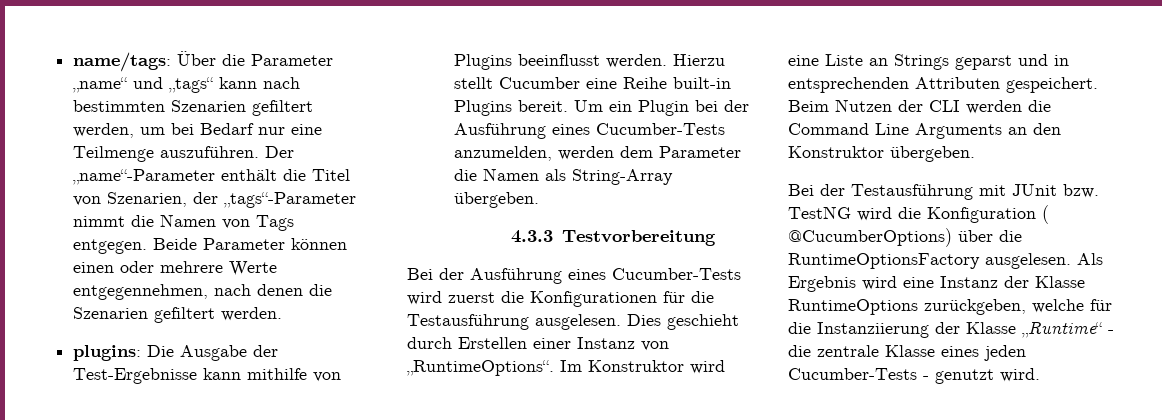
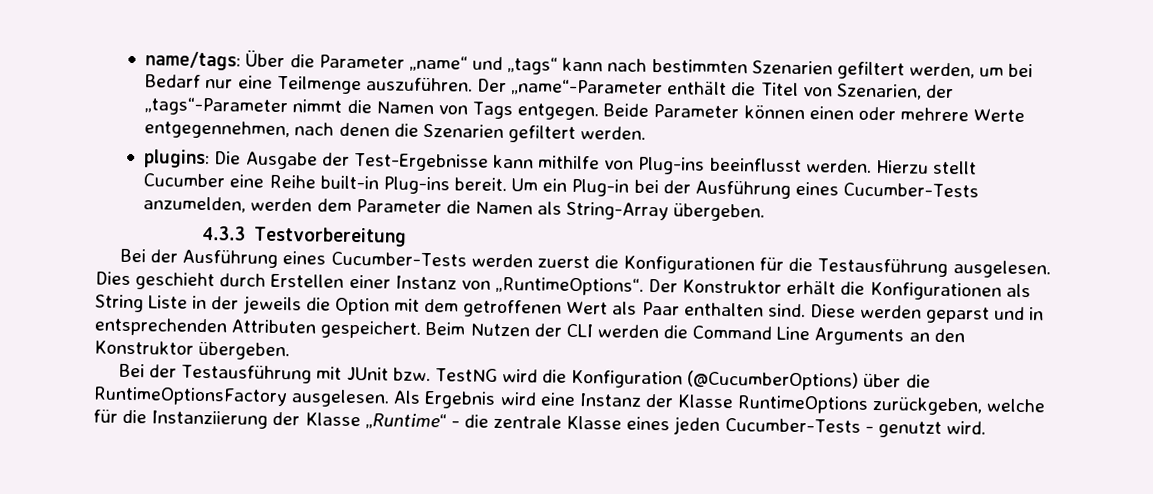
[454,54,513,70] Plugins -> [637,156,706,175] Plug-ins
[454,100,513,116] Plugins -> [382,176,450,195] Plug-ins
[638,100,690,116] Plugin -> [571,178,630,197] Plug-in
[407,291,442,305] wird -> [470,253,533,268] werden
[560,360,725,374] [788,54,949,70] Im Konstruktor wird eine Liste an Strings -> [648,278,1031,301] [95,294,923,319] Der Konstruktor erhält die Konfigurationen als String Liste in der jeweils die Option mit dem getroffenen Wert als Paar enthalten sind. Diese werden
[1042,205,1049,224] [788,228,952,247] ( @CucumberOptions) -> [687,370,860,391] (@CucumberOptions)

